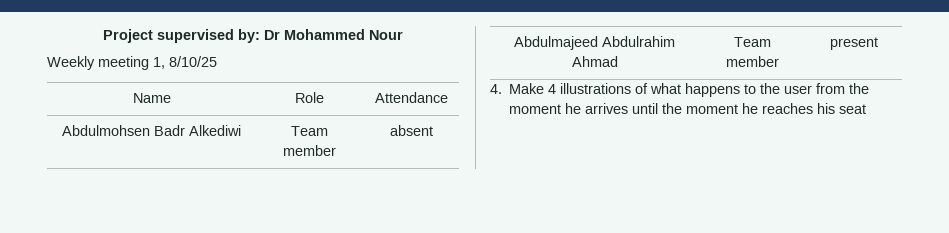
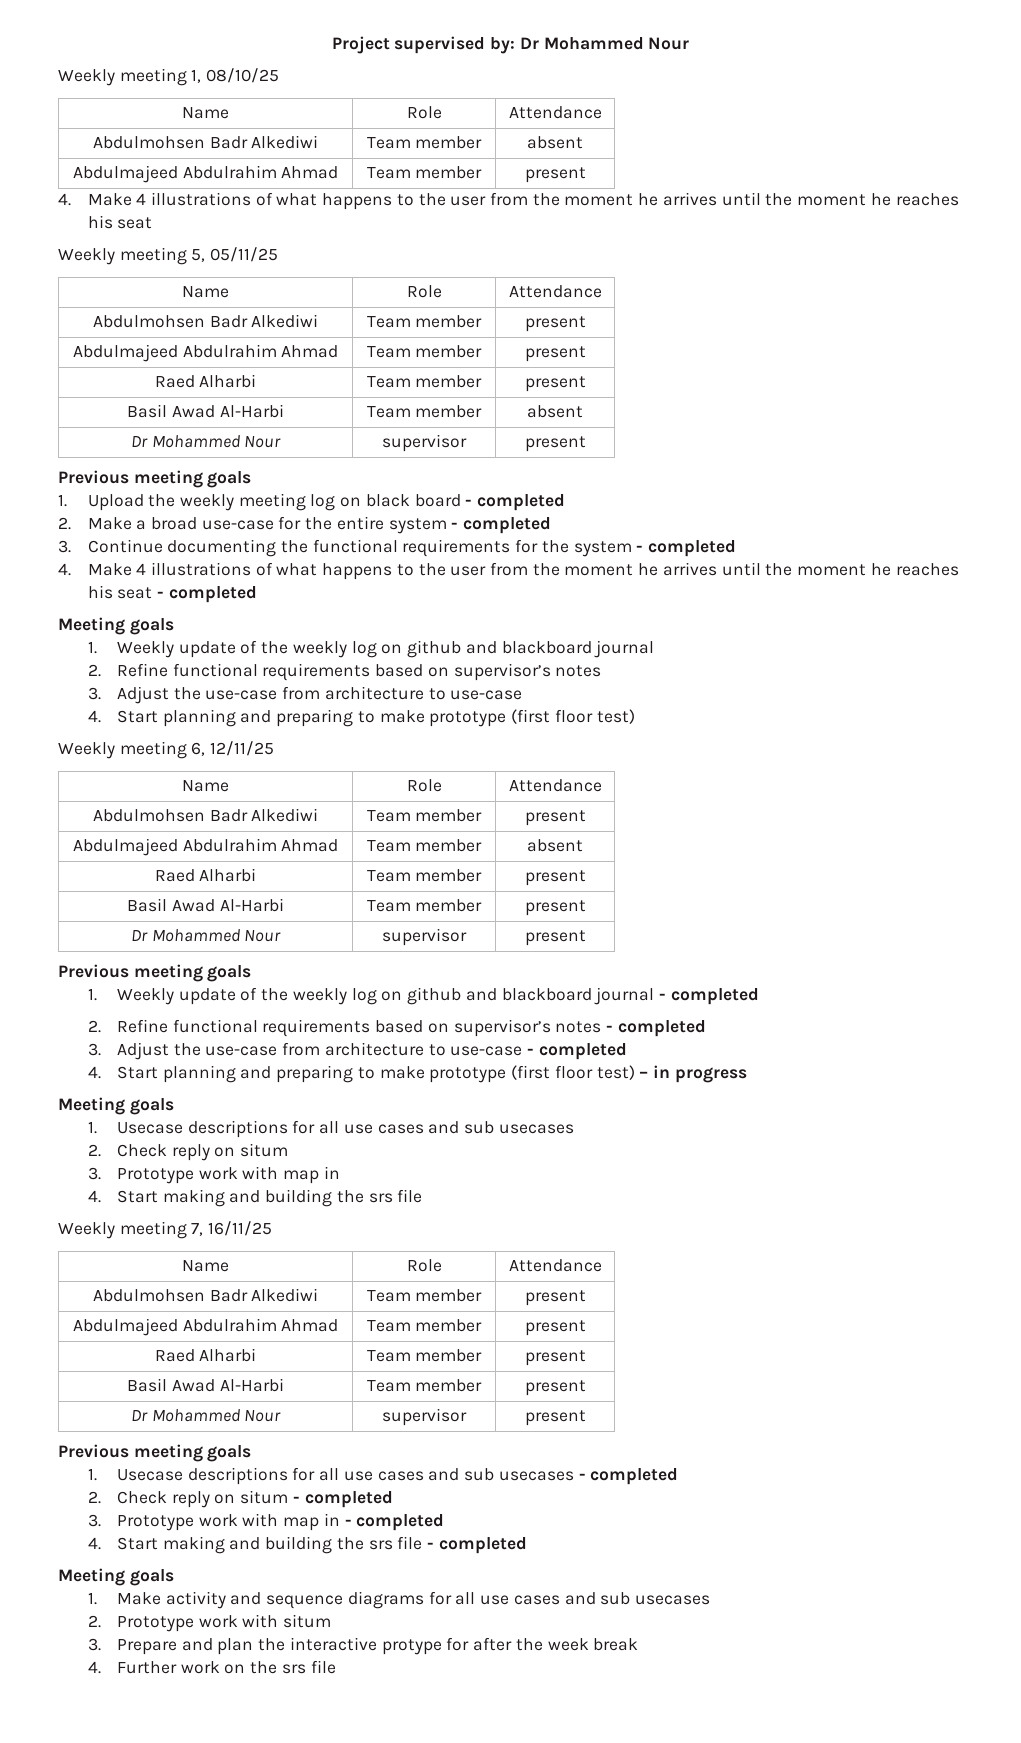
[169,56,217,67] 8/10/25 -> [206,68,280,83] 08/10/25
(867, 109) none -> [58,247,279,265] [182,286,229,298] [406,285,442,298] [508,285,602,298] [92,314,319,328] [366,315,483,328] [524,316,586,332] [72,344,339,362] [366,345,483,358] [524,346,586,362] [154,374,257,388] [366,375,483,388] [524,376,586,392] [127,404,284,418] [366,405,483,418] [527,405,583,418] [130,435,282,448] [382,434,467,452] [524,436,586,452] [58,470,252,488] [58,493,566,511] [58,516,552,534] [58,539,737,557] [58,562,959,580] [87,585,257,603] [58,617,174,635] [87,640,655,658] [87,663,602,681] [87,686,523,704] [87,709,635,727] [58,741,275,759] [182,780,229,792] [406,779,442,792] [508,779,602,792] [92,808,319,822] [366,809,483,822] [524,810,586,826] [72,838,339,856] [366,839,483,852] [527,839,583,852] [154,868,257,882] [366,869,483,882] [524,870,586,886] [127,898,284,912] [366,899,483,912] [524,900,586,916] [130,929,282,942] [382,928,467,946] [524,930,586,946] [58,964,252,982] [87,987,759,1005] [87,1019,706,1037] [87,1042,627,1060] [87,1065,747,1083] [58,1097,174,1115] [87,1120,574,1138] [87,1143,289,1161] [87,1166,340,1184] [87,1189,423,1207] [58,1221,273,1239] [182,1260,229,1272] [406,1259,442,1272] [508,1259,602,1272] [92,1288,319,1302] [366,1289,483,1302] [524,1290,586,1306] [72,1318,339,1336] [366,1319,483,1332] [524,1320,586,1336] [154,1348,257,1362] [366,1349,483,1362] [524,1350,586,1366] [127,1378,284,1392] [366,1379,483,1392] [524,1380,586,1396] [130,1409,282,1422] [382,1408,467,1426] [524,1410,586,1426] [58,1444,252,1462] [87,1467,679,1485] [87,1490,393,1508] [87,1513,445,1531] [87,1536,527,1554] [58,1568,174,1586] [87,1591,710,1609] [87,1614,332,1632] [87,1637,639,1655] [87,1660,336,1674] // Weekly meeting 5, 05/11/25 // Name | Role | Attendance // Abdulmohsen Badr Alkediwi | Team member | present // Abdulmajeed Abdulrahim Ahmad | Team member | present // Raed Alharbi | Team member | present // Basil Awad Al-Harbi | Team member | absent // Dr Mohammed Nour | supervisor | present // Previous meeting goals // 1. Upload the weekly meeting log on black board - completed // 2. Make a broad use-case for the entire system - completed // 3. Continue documenting the functional requirements for the system - completed // 4. Make 4 illustrations of what happens to the user from the moment he arrives until the moment he reaches his seat - completed // Meeting goals // 1. Weekly update of the weekly log on github and blackboard journal // 2. Refine functional requirements based on supervisor’s notes // 3. Adjust the use-case from architecture to use-case // 4. Start planning and preparing to make prototype (first floor test) // Weekly meeting 6, 12/11/25 // Name | Role | Attendance // Abdulmohsen Badr Alkediwi | Team member | present // Abdulmajeed Abdulrahim Ahmad | Team member | absent // Raed Alharbi | Team member | present // Basil Awad Al-Harbi | Team member | present // Dr Mohammed Nour | supervisor | present // Previous meeting goals // 1. Weekly update of the weekly log on github and blackboard journal - completed // 2. Refine functional requirements based on supervisor’s notes - completed // 3. Adjust the use-case from architecture to use-case - completed // 4. Start planning and preparing to make prototype (first floor test) – in progress // Meeting goals // 1. Usecase descriptions for all use cases and sub usecases // 2. Check reply on situm // 3. Prototype work with map in // 4. Start making and building the srs file // Weekly meeting 7, 16/11/25 // Name | Role | Attendance // Abdulmohsen Badr Alkediwi | Team member | present // Abdulmajeed Abdulrahim Ahmad | Team member | present // Raed Alharbi | Team member | present // Basil Awad Al-Harbi | Team member | present // Dr Mohammed Nour | supervisor | present // Previous meeting goals // 1. Usecase descriptions for all use cases and sub usecases - completed // 2. Check reply on situm - completed // 3. Prototype work with map in - completed // 4. Start making and building the srs file - completed // Meeting goals // 1. Make activity and sequence diagrams for all use cases and sub usecases // 2. Prototype work with situm // 3. Prepare and plan the interactive protype for after the week break // 4. Further work on the srs file

